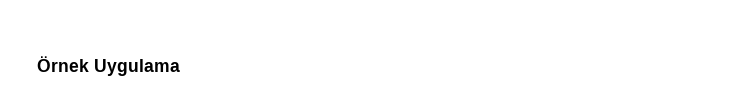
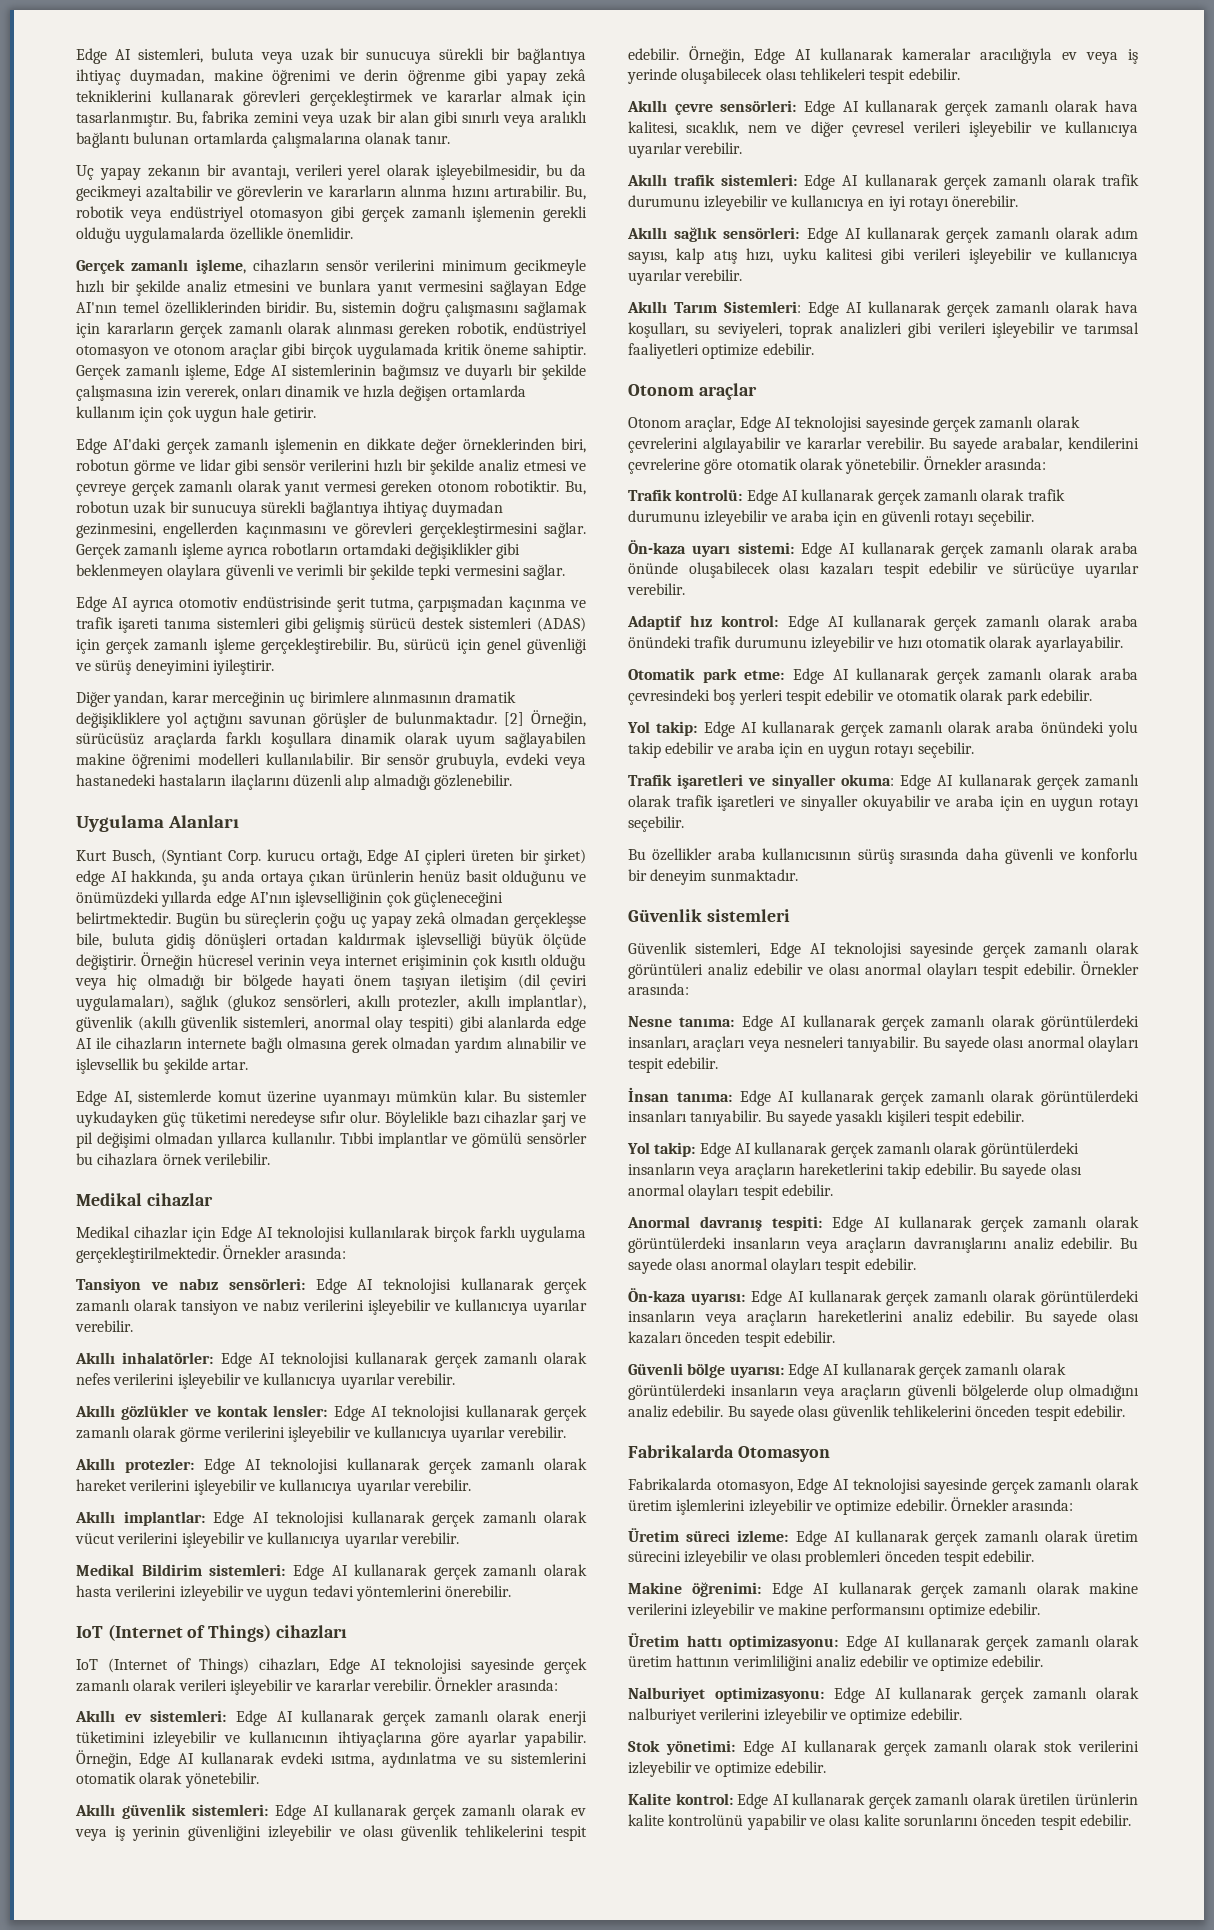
[37,56,180,76] Örnek Uygulama -> [76,48,586,64] [76,69,587,85] [76,90,586,106] [76,111,587,127] [76,132,450,148] [76,164,586,180] [76,185,586,201] [76,206,587,222] [76,227,353,243] [76,259,586,275] [76,280,587,296] [76,301,587,317] [76,322,587,338] [76,343,586,359] [76,364,587,380] [76,385,526,401] [76,406,316,422] [76,438,587,454] [76,459,586,475] [76,480,586,496] [76,501,504,517] [76,522,586,538] [76,543,521,559] [76,564,565,580] [76,596,586,612] [76,617,587,633] [76,638,587,654] [75,659,274,675] [76,691,517,707] [76,710,586,728] [76,732,586,748] [76,753,586,769] [76,774,512,790] [76,815,239,832] [76,849,587,865] [76,870,587,886] [76,891,503,907] [76,912,586,928] [76,933,586,949] [76,952,587,970] [75,974,587,990] [76,995,586,1011] [76,1016,586,1032] [76,1037,586,1053] [76,1058,248,1074] [76,1090,587,1106] [76,1111,587,1127] [76,1132,587,1148] [76,1153,270,1166] [76,1193,213,1206] [76,1226,586,1242] [76,1245,346,1263] [76,1278,587,1294] [76,1299,587,1315] [75,1320,133,1332] [75,1352,587,1368] [76,1373,455,1389] [75,1405,587,1421] [76,1426,566,1442] [75,1458,587,1474] [76,1479,471,1495] [75,1511,587,1527] [75,1532,459,1548] [76,1564,587,1580] [76,1585,512,1601] [76,1624,347,1642] [76,1658,587,1674] [76,1677,558,1695] [75,1710,587,1726] [76,1731,587,1747] [76,1750,587,1768] [76,1772,259,1788] [75,1804,587,1820] [75,1825,587,1841] [628,46,1138,64] [627,68,960,84] [627,100,1138,116] [628,121,1138,137] [628,142,743,158] [627,174,1139,190] [628,195,1019,211] [627,227,1138,243] [628,248,1138,264] [628,269,743,285] [627,301,1138,317] [628,322,1139,338] [628,343,814,359] [628,383,757,400] [628,416,1080,432] [628,437,1139,453] [628,456,1046,474] [628,489,1065,505] [628,510,1034,526] [628,540,1138,558] [628,562,1139,578] [627,583,685,595] [627,615,1138,631] [628,636,1123,652] [628,668,1138,684] [628,689,1092,705] [627,721,1138,737] [628,742,974,758] [628,774,1139,790] [628,795,1139,811] [628,816,684,832] [628,848,1138,864] [628,869,798,885] [628,909,790,922] [628,942,1139,958] [628,961,1139,979] [628,983,689,995] [628,1015,1139,1031] [628,1036,1139,1052] [628,1057,719,1073] [628,1087,1139,1106] [628,1110,1025,1126] [627,1142,1079,1158] [628,1163,1082,1179] [628,1184,833,1200] [627,1216,1139,1232] [628,1237,1138,1253] [628,1258,916,1274] [628,1288,1139,1306] [628,1310,1139,1326] [628,1331,835,1347] [628,1363,1066,1379] [628,1384,1139,1400] [628,1405,1125,1421] [628,1445,830,1462] [628,1478,1139,1494] [628,1497,1074,1515] [628,1528,1138,1546] [628,1550,1035,1566] [628,1582,1138,1598] [627,1603,1040,1619] [628,1633,1139,1651] [628,1655,1044,1671] [628,1687,1139,1703] [628,1708,962,1724] [628,1740,1139,1756] [628,1761,826,1777] [628,1793,1138,1809] [628,1814,1131,1830] Edge AI sistemleri, buluta veya uzak bir sunucuya sürekli bir bağlantıya ihtiyaç duymadan, makine öğrenimi ve derin öğrenme gibi yapay zekâ tekniklerini kullanarak görevleri gerçekleştirmek ve kararlar almak için tasarlanmıştır. Bu, fabrika zemini veya uzak bir alan gibi sınırlı veya aralıklı bağlantı bulunan ortamlarda çalışmalarına olanak tanır. // Uç yapay zekanın bir avantajı, verileri yerel olarak işleyebilmesidir, bu da gecikmeyi azaltabilir ve görevlerin ve kararların alınma hızını artırabilir. Bu, robotik veya endüstriyel otomasyon gibi gerçek zamanlı işlemenin gerekli olduğu uygulamalarda özellikle önemlidir. // Gerçek zamanlı işleme, cihazların sensör verilerini minimum gecikmeyle hızlı bir şekilde analiz etmesini ve bunlara yanıt vermesini sağlayan Edge AI'nın temel özelliklerinden biridir. Bu, sistemin doğru çalışmasını sağlamak için kararların gerçek zamanlı olarak alınması gereken robotik, endüstriyel otomasyon ve otonom araçlar gibi birçok uygulamada kritik öneme sahiptir. Gerçek zamanlı işleme, Edge AI sistemlerinin bağımsız ve duyarlı bir şekilde çalışmasına izin vererek, onları dinamik ve hızla değişen ortamlarda kullanım için çok uygun hale getirir. // Edge AI'daki gerçek zamanlı işlemenin en dikkate değer örneklerinden biri, robotun görme ve lidar gibi sensör verilerini hızlı bir şekilde analiz etmesi ve çevreye gerçek zamanlı olarak yanıt vermesi gereken otonom robotiktir. Bu, robotun uzak bir sunucuya sürekli bağlantıya ihtiyaç duymadan gezinmesini, engellerden kaçınmasını ve görevleri gerçekleştirmesini sağlar. Gerçek zamanlı işleme ayrıca robotların ortamdaki değişiklikler gibi beklenmeyen olaylara güvenli ve verimli bir şekilde tepki vermesini sağlar. // Edge AI ayrıca otomotiv endüstrisinde şerit tutma, çarpışmadan kaçınma ve trafik işareti tanıma sistemleri gibi gelişmiş sürücü destek sistemleri (ADAS) için gerçek zamanlı işleme gerçekleştirebilir. Bu, sürücü için genel güvenliği ve sürüş deneyimini iyileştirir. // Diğer yandan, karar merceğinin uç birimlere alınmasının dramatik değişikliklere yol açtığını savunan görüşler de bulunmaktadır. [2] Örneğin, sürücüsüz araçlarda farklı koşullara dinamik olarak uyum sağlayabilen makine öğrenimi modelleri kullanılabilir. Bir sensör grubuyla, evdeki veya hastanedeki hastaların ilaçlarını düzenli alıp almadığı gözlenebilir. // Uygulama Alanları // Kurt Busch, (Syntiant Corp. kurucu ortağı, Edge AI çipleri üreten bir şirket) edge AI hakkında, şu anda ortaya çıkan ürünlerin henüz basit olduğunu ve önümüzdeki yıllarda edge AI’nın işlevselliğinin çok güçleneceğini belirtmektedir. Bugün bu süreçlerin çoğu uç yapay zekâ olmadan gerçekleşse bile, buluta gidiş dönüşleri ortadan kaldırmak işlevselliği büyük ölçüde değiştirir. Örneğin hücresel verinin veya internet erişiminin çok kısıtlı olduğu veya hiç olmadığı bir bölgede hayati önem taşıyan iletişim (dil çeviri uygulamaları), sağlık (glukoz sensörleri, akıllı protezler, akıllı implantlar), güvenlik (akıllı güvenlik sistemleri, anormal olay tespiti) gibi alanlarda edge AI ile cihazların internete bağlı olmasına gerek olmadan yardım alınabilir ve işlevsellik bu şekilde artar. // Edge AI, sistemlerde komut üzerine uyanmayı mümkün kılar. Bu sistemler uykudayken güç tüketimi neredeyse sıfır olur. Böylelikle bazı cihazlar şarj ve pil değişimi olmadan yıllarca kullanılır. Tıbbi implantlar ve gömülü sensörler bu cihazlara örnek verilebilir. // Medikal cihazlar // Medikal cihazlar için Edge AI teknolojisi kullanılarak birçok farklı uygulama gerçekleştirilmektedir. Örnekler arasında: // Tansiyon ve nabız sensörleri: Edge AI teknolojisi kullanarak gerçek zamanlı olarak tansiyon ve nabız verilerini işleyebilir ve kullanıcıya uyarılar verebilir. // Akıllı inhalatörler: Edge AI teknolojisi kullanarak gerçek zamanlı olarak nefes verilerini işleyebilir ve kullanıcıya uyarılar verebilir. // Akıllı gözlükler ve kontak lensler: Edge AI teknolojisi kullanarak gerçek zamanlı olarak görme verilerini işleyebilir ve kullanıcıya uyarılar verebilir. // Akıllı protezler: Edge AI teknolojisi kullanarak gerçek zamanlı olarak hareket verilerini işleyebilir ve kullanıcıya uyarılar verebilir. // Akıllı implantlar: Edge AI teknolojisi kullanarak gerçek zamanlı olarak vücut verilerini işleyebilir ve kullanıcıya uyarılar verebilir. // Medikal Bildirim sistemleri: Edge AI kullanarak gerçek zamanlı olarak hasta verilerini izleyebilir ve uygun tedavi yöntemlerini önerebilir. // IoT (Internet of Things) cihazları // IoT (Internet of Things) cihazları, Edge AI teknolojisi sayesinde gerçek zamanlı olarak verileri işleyebilir ve kararlar verebilir. Örnekler arasında: // Akıllı ev sistemleri: Edge AI kullanarak gerçek zamanlı olarak enerji tüketimini izleyebilir ve kullanıcının ihtiyaçlarına göre ayarlar yapabilir. Örneğin, Edge AI kullanarak evdeki ısıtma, aydınlatma ve su sistemlerini otomatik olarak yönetebilir. // Akıllı güvenlik sistemleri: Edge AI kullanarak gerçek zamanlı olarak ev veya iş yerinin güvenliğini izleyebilir ve olası güvenlik tehlikelerini tespit edebilir. Örneğin, Edge AI kullanarak kameralar aracılığıyla ev veya iş yerinde oluşabilecek olası tehlikeleri tespit edebilir. // Akıllı çevre sensörleri: Edge AI kullanarak gerçek zamanlı olarak hava kalitesi, sıcaklık, nem ve diğer çevresel verileri işleyebilir ve kullanıcıya uyarılar verebilir. // Akıllı trafik sistemleri: Edge AI kullanarak gerçek zamanlı olarak trafik durumunu izleyebilir ve kullanıcıya en iyi rotayı önerebilir. // Akıllı sağlık sensörleri: Edge AI kullanarak gerçek zamanlı olarak adım sayısı, kalp atış hızı, uyku kalitesi gibi verileri işleyebilir ve kullanıcıya uyarılar verebilir. // Akıllı Tarım Sistemleri: Edge AI kullanarak gerçek zamanlı olarak hava koşulları, su seviyeleri, toprak analizleri gibi verileri işleyebilir ve tarımsal faaliyetleri optimize edebilir. // Otonom araçlar // Otonom araçlar, Edge AI teknolojisi sayesinde gerçek zamanlı olarak çevrelerini algılayabilir ve kararlar verebilir. Bu sayede arabalar, kendilerini çevrelerine göre otomatik olarak yönetebilir. Örnekler arasında: // Trafik kontrolü: Edge AI kullanarak gerçek zamanlı olarak trafik durumunu izleyebilir ve araba için en güvenli rotayı seçebilir. // Ön-kaza uyarı sistemi: Edge AI kullanarak gerçek zamanlı olarak araba önünde oluşabilecek olası kazaları tespit edebilir ve sürücüye uyarılar verebilir. // Adaptif hız kontrol: Edge AI kullanarak gerçek zamanlı olarak araba önündeki trafik durumunu izleyebilir ve hızı otomatik olarak ayarlayabilir. // Otomatik park etme: Edge AI kullanarak gerçek zamanlı olarak araba çevresindeki boş yerleri tespit edebilir ve otomatik olarak park edebilir. // Yol takip: Edge AI kullanarak gerçek zamanlı olarak araba önündeki yolu takip edebilir ve araba için en uygun rotayı seçebilir. // Trafik işaretleri ve sinyaller okuma: Edge AI kullanarak gerçek zamanlı olarak trafik işaretleri ve sinyaller okuyabilir ve araba için en uygun rotayı seçebilir. // Bu özellikler araba kullanıcısının sürüş sırasında daha güvenli ve konforlu bir deneyim sunmaktadır. // Güvenlik sistemleri // Güvenlik sistemleri, Edge AI teknolojisi sayesinde gerçek zamanlı olarak görüntüleri analiz edebilir ve olası anormal olayları tespit edebilir. Örnekler arasında: // Nesne tanıma: Edge AI kullanarak gerçek zamanlı olarak görüntülerdeki insanları, araçları veya nesneleri tanıyabilir. Bu sayede olası anormal olayları tespit edebilir. // İnsan tanıma: Edge AI kullanarak gerçek zamanlı olarak görüntülerdeki insanları tanıyabilir. Bu sayede yasaklı kişileri tespit edebilir. // Yol takip: Edge AI kullanarak gerçek zamanlı olarak görüntülerdeki insanların veya araçların hareketlerini takip edebilir. Bu sayede olası anormal olayları tespit edebilir. // Anormal davranış tespiti: Edge AI kullanarak gerçek zamanlı olarak görüntülerdeki insanların veya araçların davranışlarını analiz edebilir. Bu sayede olası anormal olayları tespit edebilir. // Ön-kaza uyarısı: Edge AI kullanarak gerçek zamanlı olarak görüntülerdeki insanların veya araçların hareketlerini analiz edebilir. Bu sayede olası kazaları önceden tespit edebilir. // Güvenli bölge uyarısı: Edge AI kullanarak gerçek zamanlı olarak görüntülerdeki insanların veya araçların güvenli bölgelerde olup olmadığını analiz edebilir. Bu sayede olası güvenlik tehlikelerini önceden tespit edebilir. // Fabrikalarda Otomasyon // Fabrikalarda otomasyon, Edge AI teknolojisi sayesinde gerçek zamanlı olarak üretim işlemlerini izleyebilir ve optimize edebilir. Örnekler arasında: // Üretim süreci izleme: Edge AI kullanarak gerçek zamanlı olarak üretim sürecini izleyebilir ve olası problemleri önceden tespit edebilir. // Makine öğrenimi: Edge AI kullanarak gerçek zamanlı olarak makine verilerini izleyebilir ve makine performansını optimize edebilir. // Üretim hattı optimizasyonu: Edge AI kullanarak gerçek zamanlı olarak üretim hattının verimliliğini analiz edebilir ve optimize edebilir. // Nalburiyet optimizasyonu: Edge AI kullanarak gerçek zamanlı olarak nalburiyet verilerini izleyebilir ve optimize edebilir. // Stok yönetimi: Edge AI kullanarak gerçek zamanlı olarak stok verilerini izleyebilir ve optimize edebilir. // Kalite kontrol: Edge AI kullanarak gerçek zamanlı olarak üretilen ürünlerin kalite kontrolünü yapabilir ve olası kalite sorunlarını önceden tespit edebilir.

